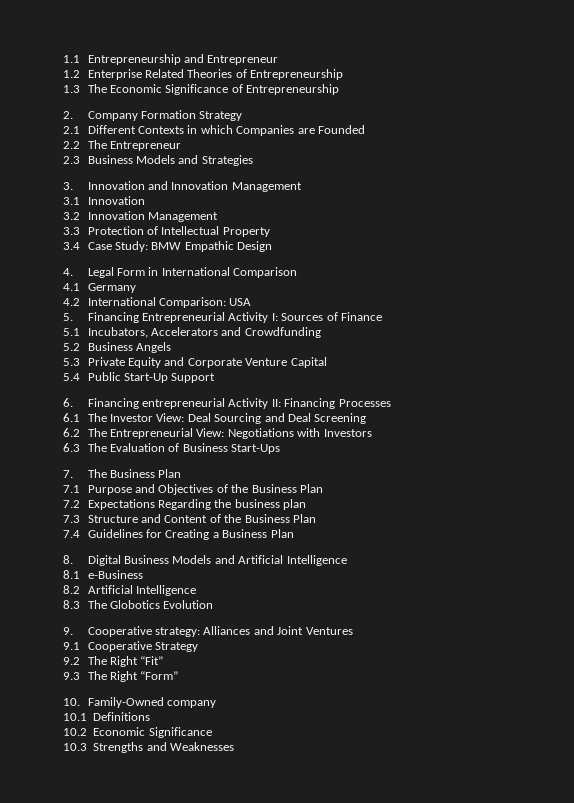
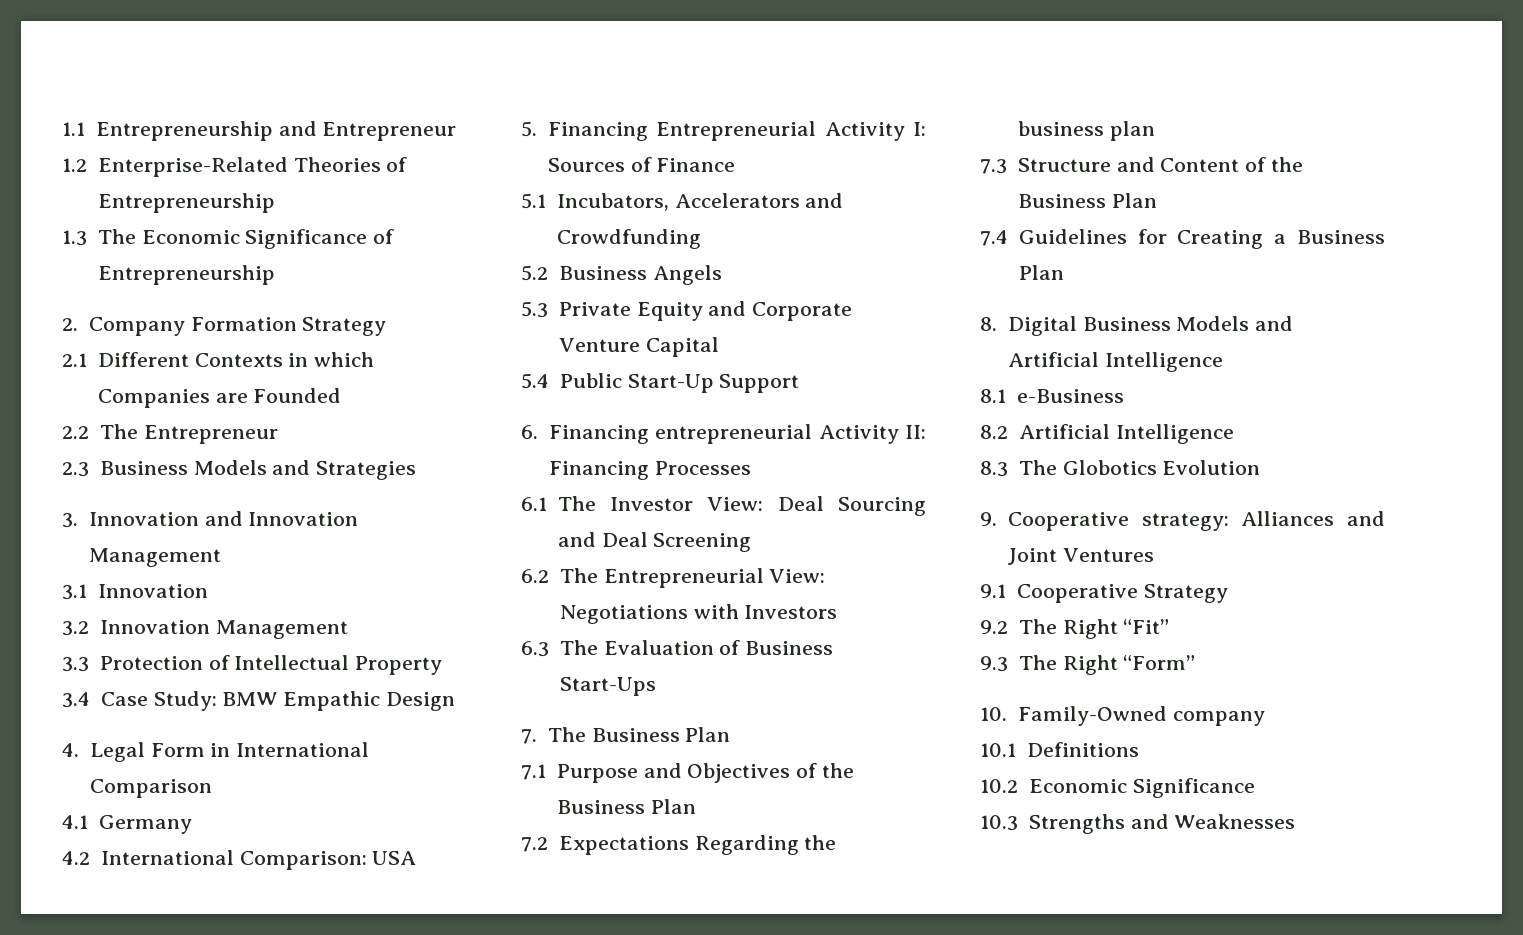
[87,69,185,80] Enterprise Related -> [97,157,288,177] Enterprise-Related

